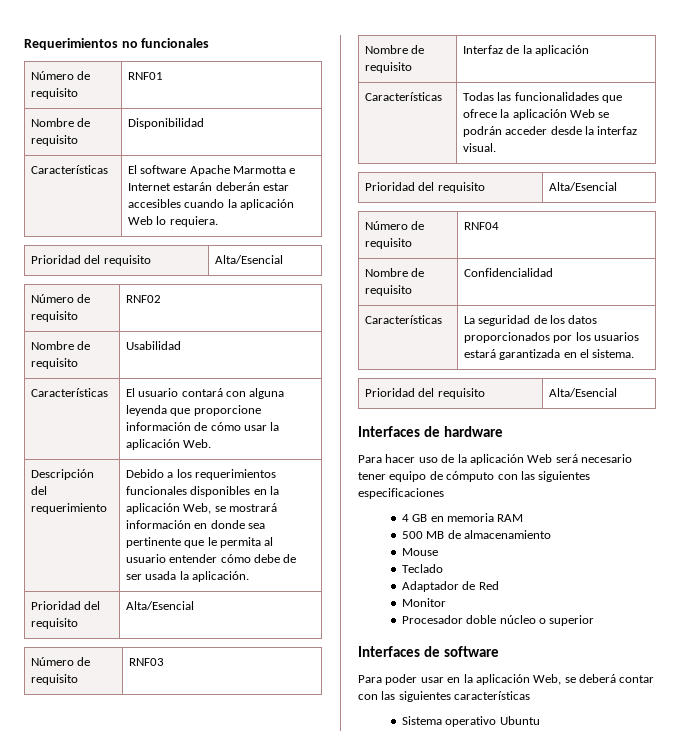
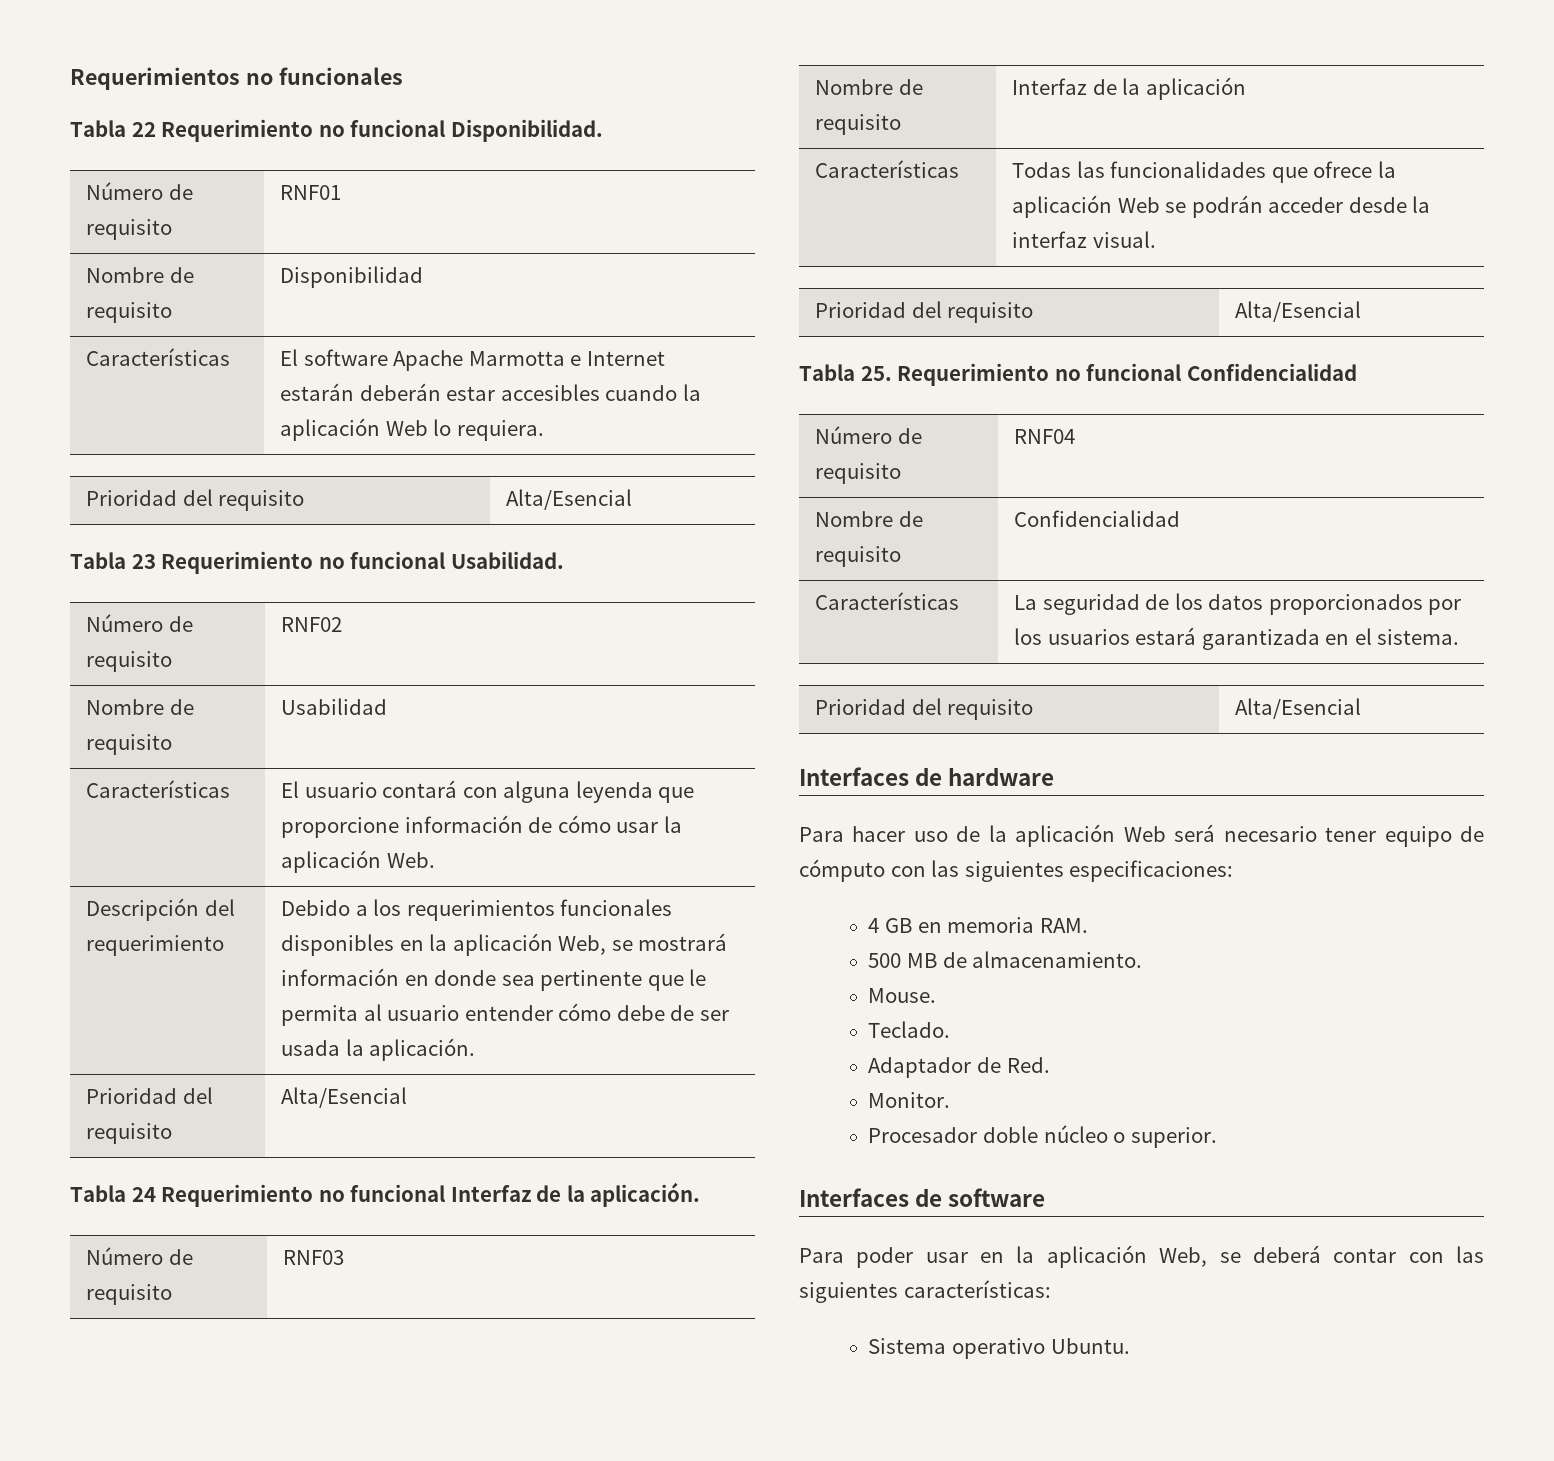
(210, 43) none -> [70,119,603,142] // Tabla 22 Requerimiento no funcional Disponibilidad.
(283, 259) none -> [70,551,564,574] // Tabla 23 Requerimiento no funcional Usabilidad.
(194, 605) none -> [70,1182,701,1207] // Tabla 24 Requerimiento no funcional Interfaz de la aplicación.
(617, 186) none -> [799,363,1357,386] // Tabla 25. Requerimiento no funcional Confidencialidad
[358,488,444,499] especificaciones -> [1069,860,1234,882] especificaciones:
[497,514,524,522] RAM -> [1039,918,1088,933] RAM.
[464,530,552,539] [401,548,438,556] [401,564,443,573] almacenamiento // Mouse // Teclado -> [972,951,1143,968] [868,988,937,1003] [868,1021,951,1038] almacenamiento. // Mouse. // Teclado.
[478,581,499,590] [401,598,446,607] Red // Monitor -> [1006,1057,1050,1073] [868,1092,951,1108] Red. // Monitor.
[549,615,595,626] superior -> [1130,1127,1217,1148] superior.
[454,691,531,700] características -> [903,1280,1051,1298] características:
[499,716,540,725] Ubuntu -> [1050,1338,1130,1354] Ubuntu.

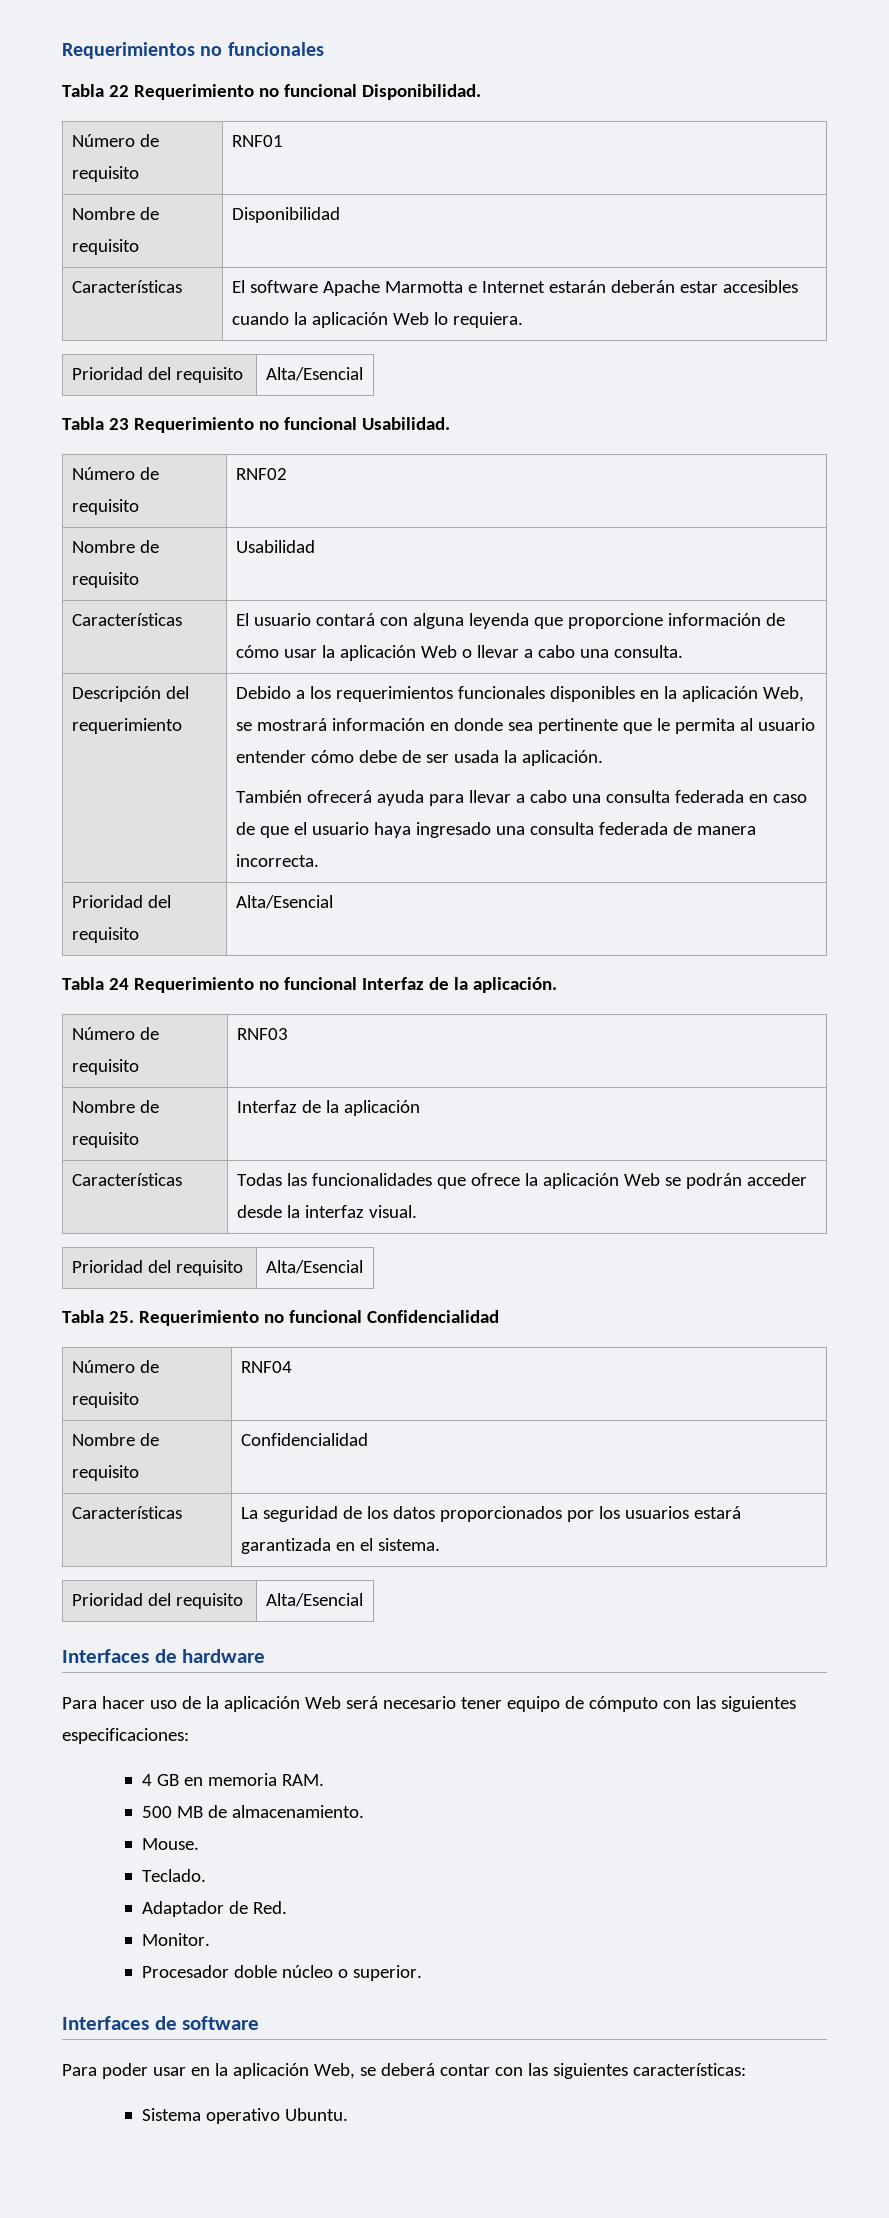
[386,852,435,868] Web. -> [420,645,683,658] Web o llevar a cabo una consulta.
(476, 1049) none -> [235,790,807,806] [235,822,756,838] [235,854,319,867] // También ofrecerá ayuda para llevar a cabo una consulta federada en caso de que el usuario haya ingresado una consulta federada de manera incorrecta.

